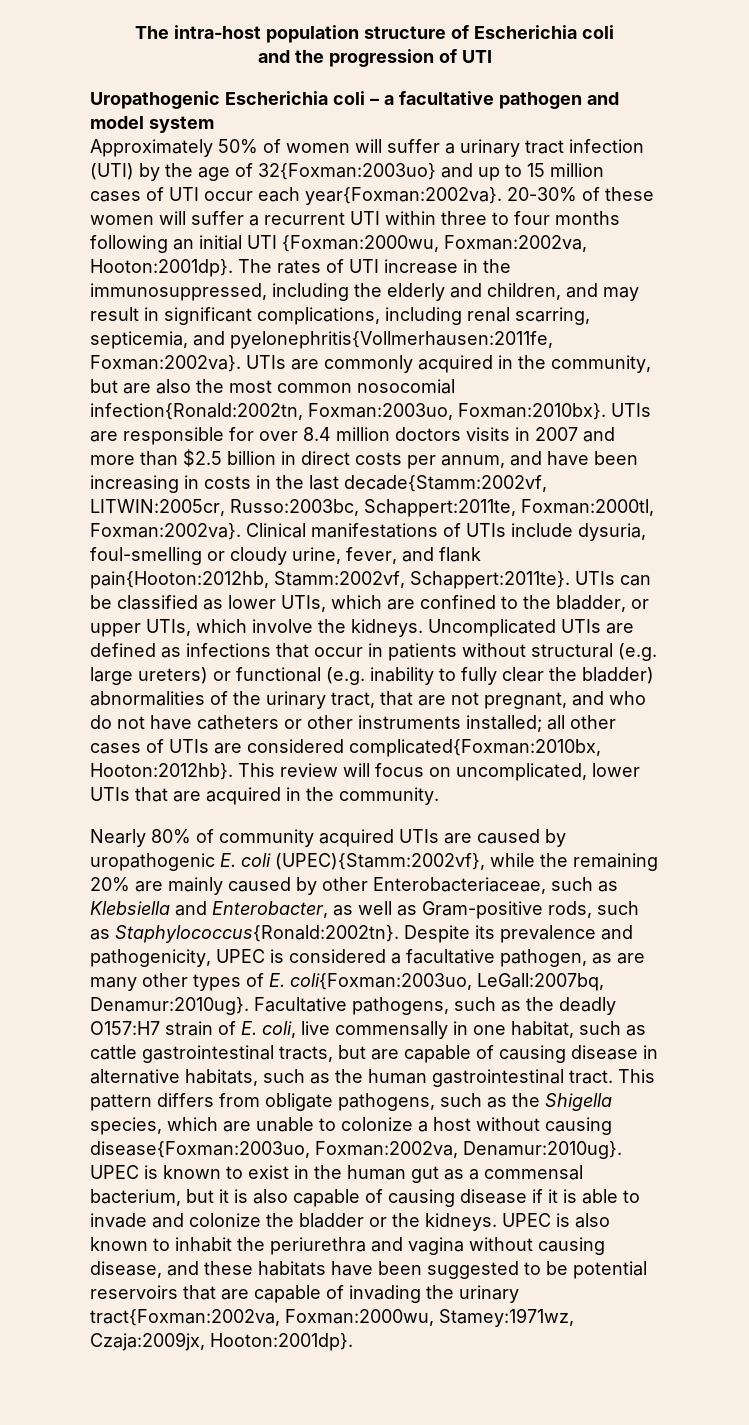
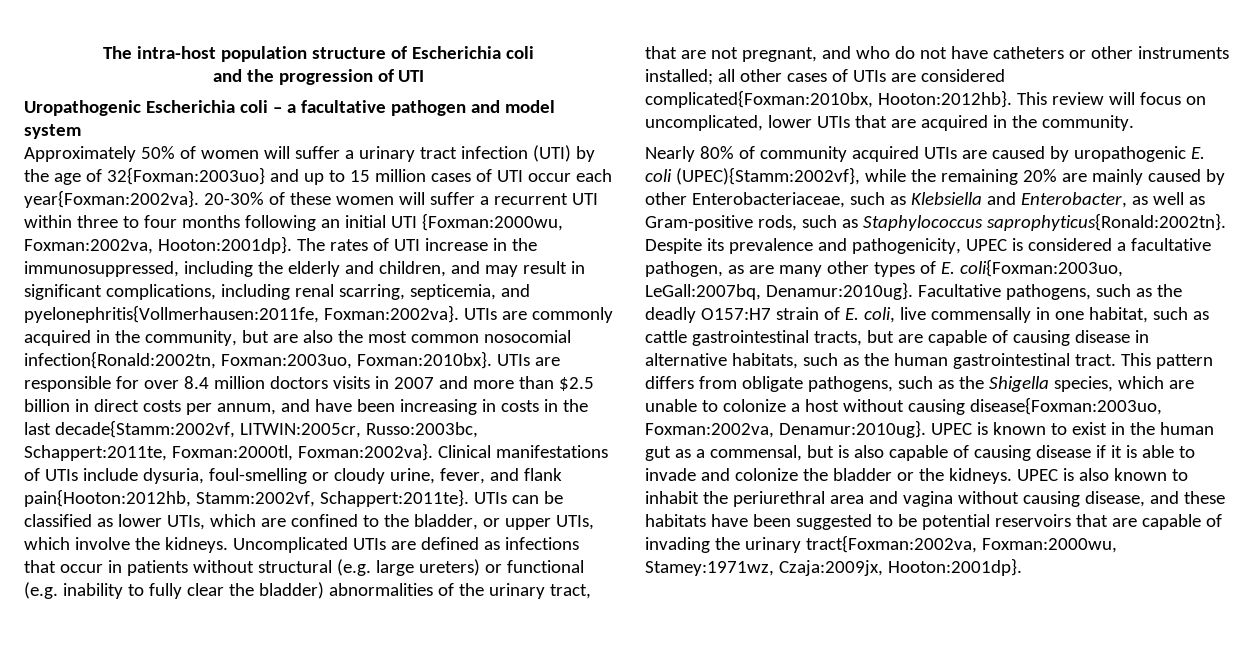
[115,925,399,943] Staphylococcus{Ronald:2002tn}. -> [862,213,1226,231] Staphylococcus saprophyticus{Ronald:2002tn}.
[484,1165,583,1180] [90,1189,229,1206] commensal bacterium, but it -> [709,445,834,461] commensal, but
[270,1237,366,1255] periurethra -> [732,491,864,507] periurethral area

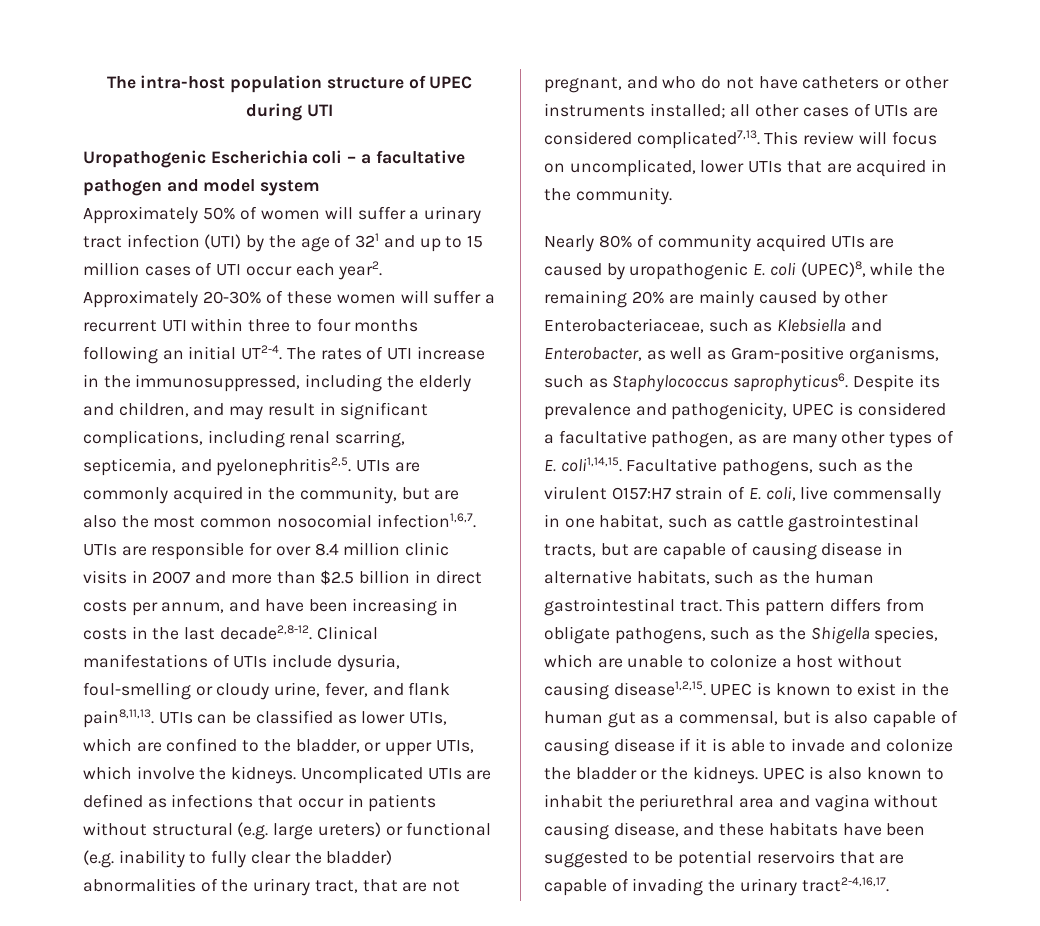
[411,46,534,59] [212,69,394,85] Escherichia coli // and the progression of -> [429,76,473,89] [246,103,303,121] UPEC during
[106,167,265,185] 32{Foxman:2003uo} -> [355,233,380,248] 321
[24,190,199,208] year{Foxman:2002va}. -> [338,261,383,280] [83,290,198,308] year2. Approximately
[390,213,563,231] [24,236,292,254] UTI {Foxman:2000wu, Foxman:2002va, Hooton:2001dp}. -> [241,345,283,360] UT2-4.
[24,305,459,323] pyelonephritis{Vollmerhausen:2011fe, Foxman:2002va}. -> [216,457,352,476] pyelonephritis2,5.
[24,351,492,369] infection{Ronald:2002tn, Foxman:2003uo, Foxman:2010bx}. -> [376,513,476,528] infection1,6,7.
[269,376,328,389] doctors -> [405,542,450,556] clinic
[54,420,478,438] [24,443,433,461] decade{Stamm:2002vf, LITWIN:2005cr, Russo:2003bc, Schappert:2011te, Foxman:2000tl, Foxman:2002va}. -> [219,625,312,640] decade2,8-12.
[24,489,469,507] pain{Hooton:2012hb, Stamm:2002vf, Schappert:2011te}. -> [83,709,154,728] pain8,11,13.
[645,90,1012,108] complicated{Foxman:2010bx, Hooton:2012hb}. -> [636,130,760,149] complicated7,13.
[675,167,860,185] (UPEC){Stamm:2002vf}, -> [800,261,866,277] (UPEC)8,
[757,215,797,231] rods, -> [848,346,939,364] organisms,
[986,213,1226,231] saprophyticus{Ronald:2002tn}. -> [733,373,849,392] saprophyticus6.
[959,259,1123,277] [645,282,913,300] coli{Foxman:2003uo, LeGall:2007bq, Denamur:2010ug}. -> [560,457,622,472] coli1,14,15.
[645,307,696,323] deadly -> [544,486,607,500] virulent
[969,397,1162,415] [645,420,926,438] disease{Foxman:2003uo, Foxman:2002va, Denamur:2010ug}. -> [613,681,706,696] disease1,2,15.
[805,535,1117,553] [645,558,1022,576] tract{Foxman:2002va, Foxman:2000wu, Stamey:1971wz, Czaja:2009jx, Hooton:2001dp}. -> [801,877,889,892] tract2-4,16,17.

